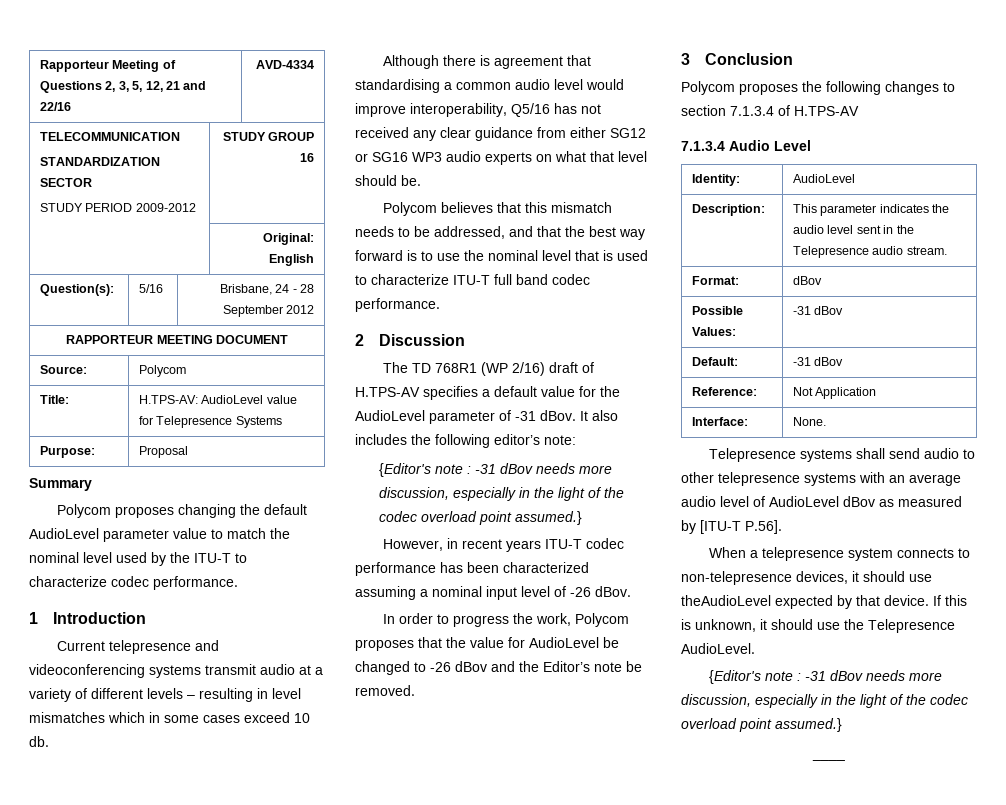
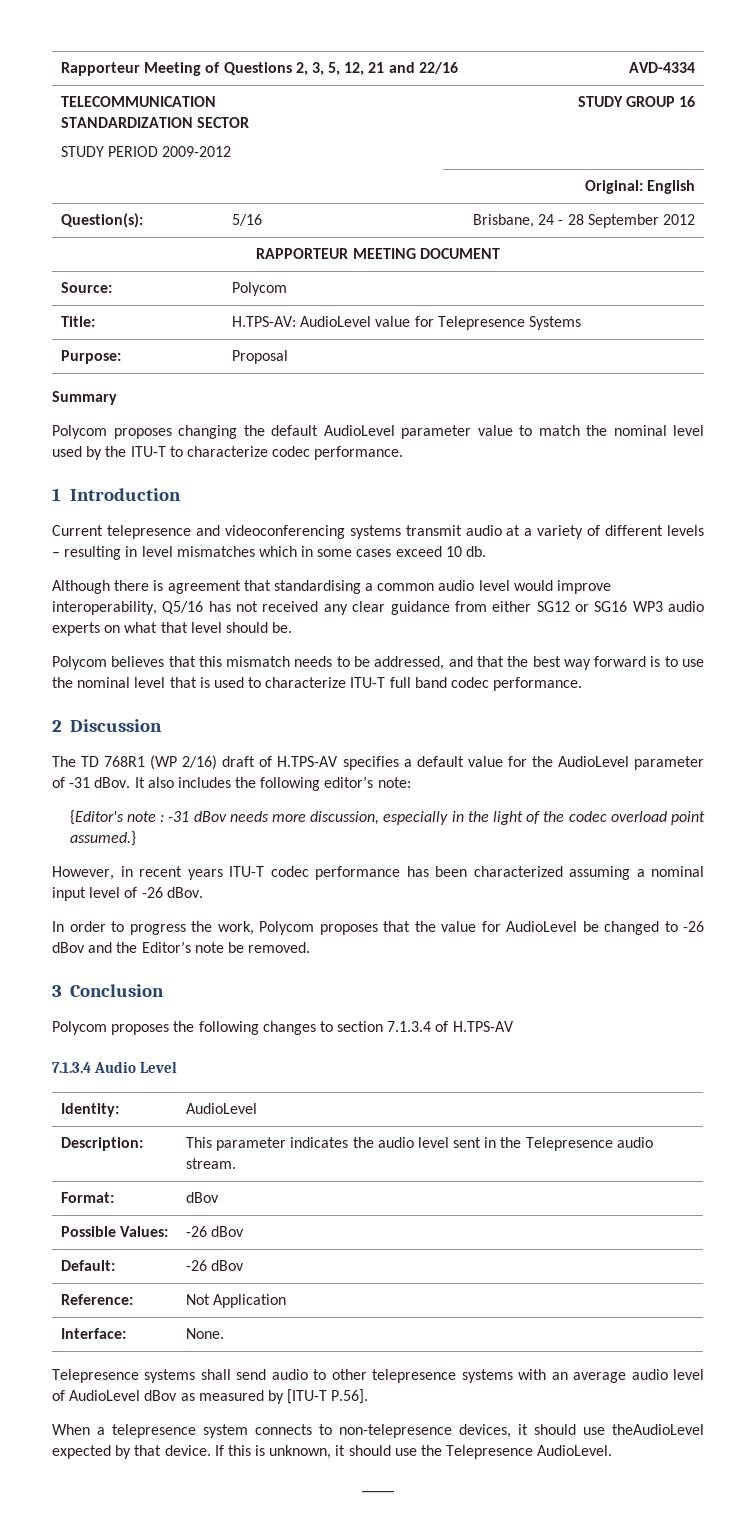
[793,306,812,315] -31 -> [185,1226,207,1237] -26
[793,357,812,366] -31 -> [185,1260,207,1271] -26
[709,670,943,684] [681,694,968,708] [681,718,842,732] // {Editor's note : -31 dBov needs more discussion, especially in the light of the codec overload point assumed.} -> (613, 1450) none

